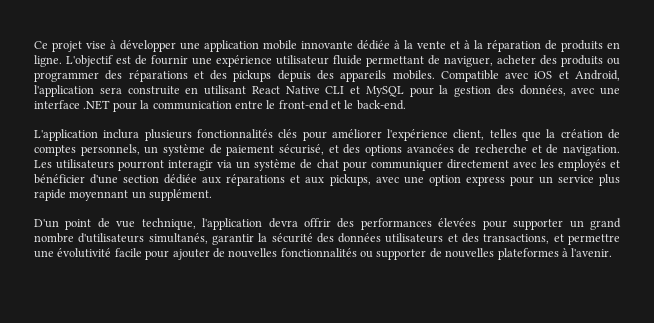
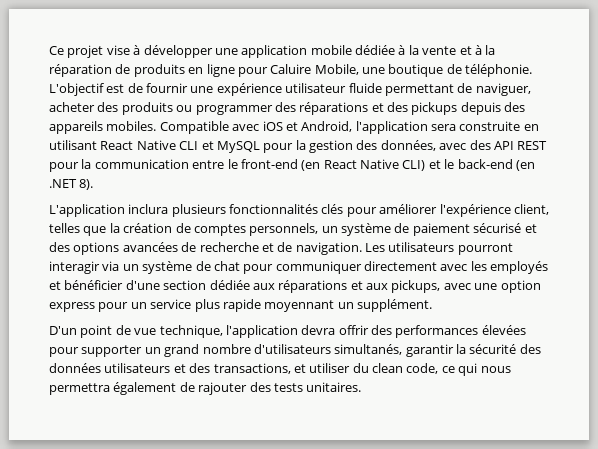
[301,41,353,49] innovante -> (352, 50) none
[34,55,62,67] ligne. -> [206,64,533,77] ligne pour Caluire Mobile, une boutique de téléphonie.
[600,87,620,95] [34,100,111,110] une interface .NET -> [469,140,548,150] des API REST
[331,100,406,110] et le back-end. -> [301,159,535,171] [49,179,94,190] (en React Native CLI) et le back-end (en .NET 8).
[279,144,324,155] sécurisé, -> [473,223,522,233] sécurisé
[568,234,620,245] [34,248,613,260] permettre une évolutivité facile pour ajouter de nouvelles fonctionnalités ou supporter de nouvelles plateformes à l'avenir. -> [309,363,511,376] [49,382,362,395] utiliser du clean code, ce qui nous permettra également de rajouter des tests unitaires.

